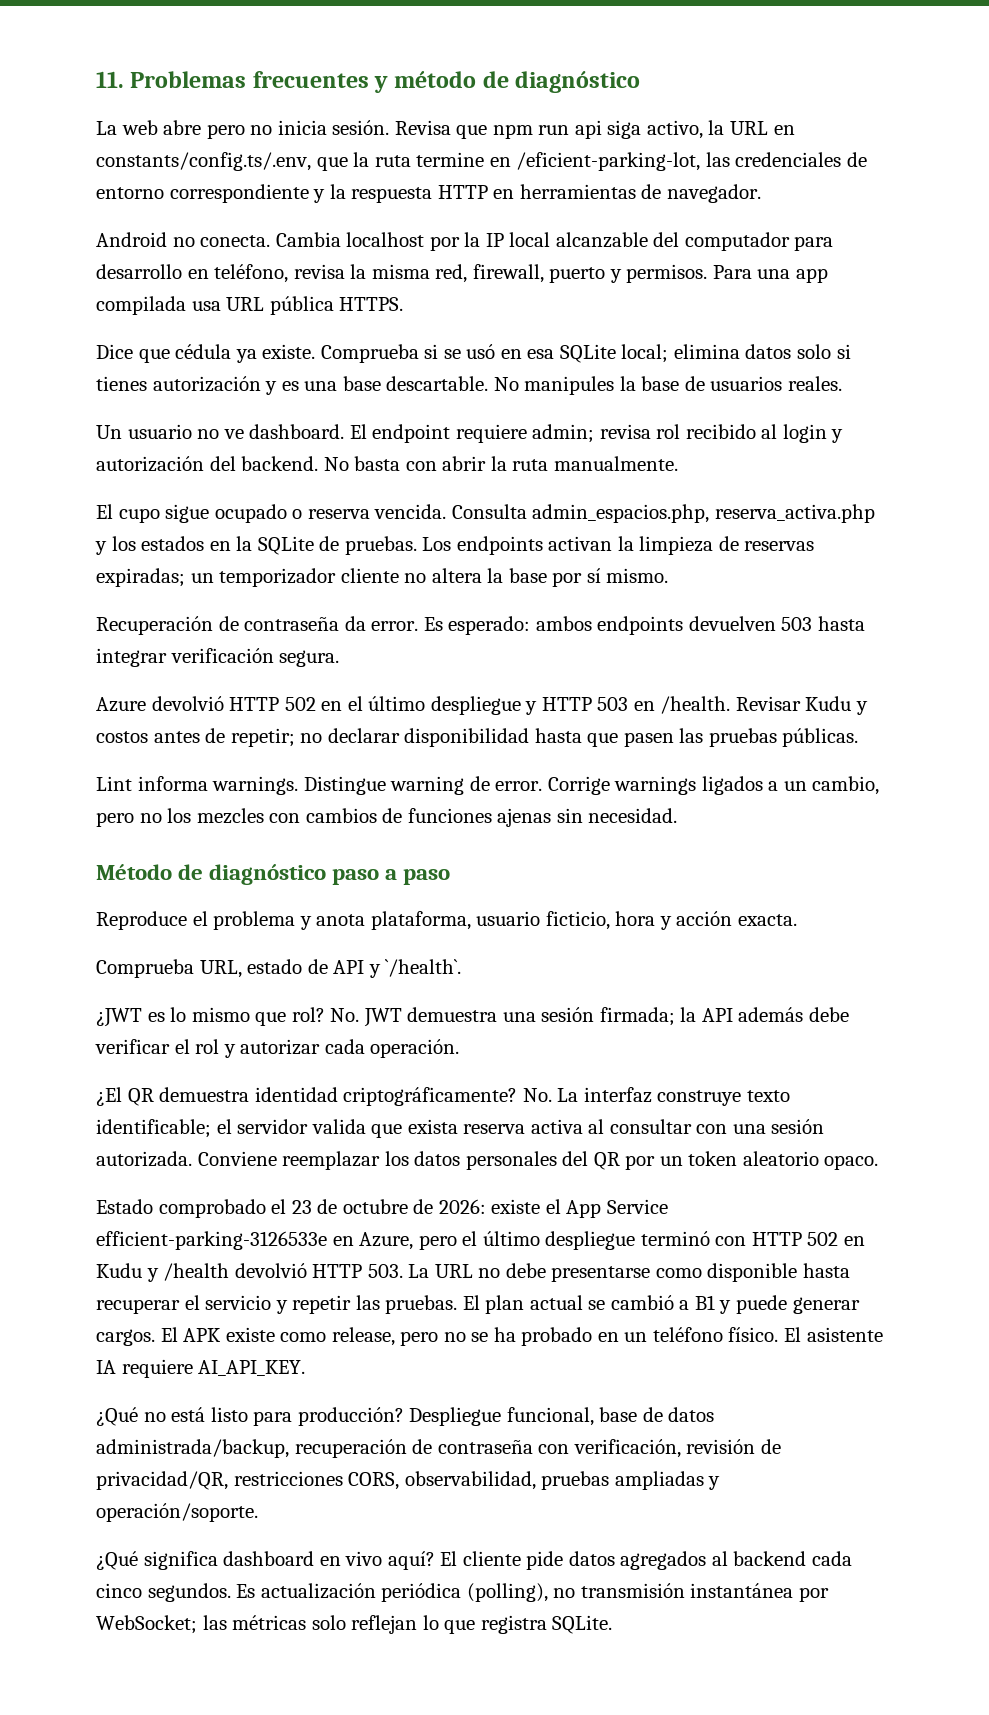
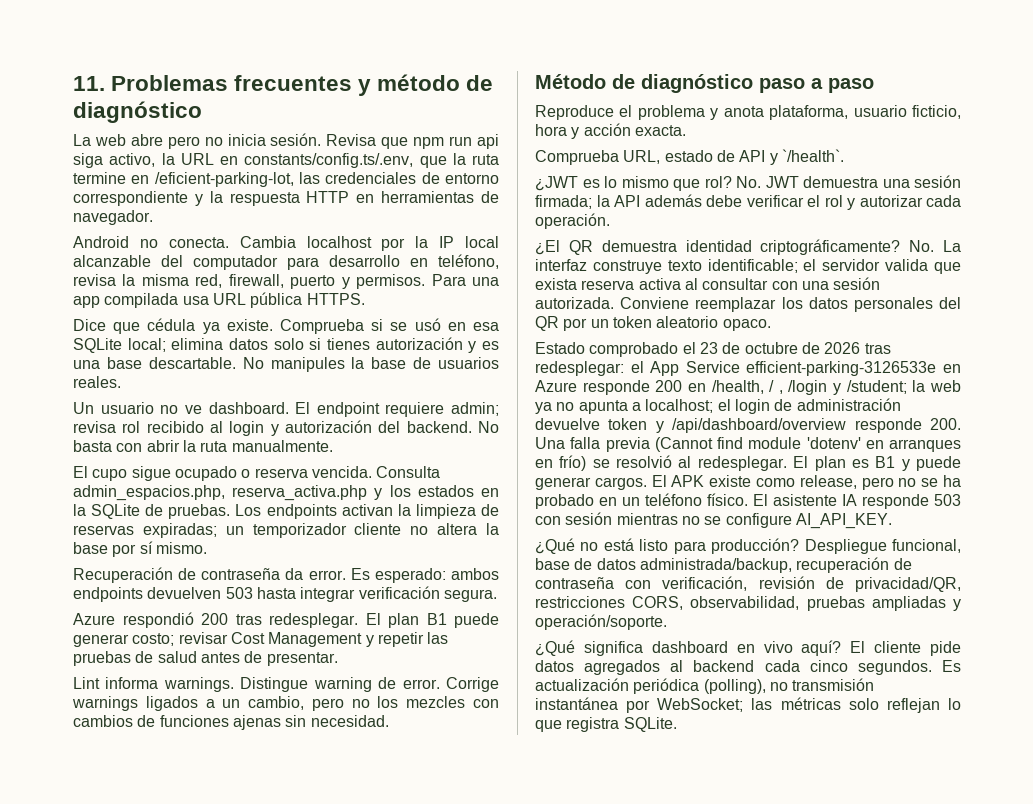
[151,696,869,715] [96,728,859,747] devolvió HTTP 502 en el último despliegue y HTTP 503 en /health. Revisar Kudu y costos antes de repetir; no declarar disponibilidad hasta que pasen las pruebas públicas. -> [122,612,499,628] [73,632,449,647] [73,651,338,666] respondió 200 tras redesplegar. El plan B1 puede generar costo; revisar Cost Management y repetir las pruebas de salud antes de presentar.
[438,1199,541,1214] 2026: existe -> [824,342,891,354] [535,361,624,376] 2026 tras redesplegar:
[359,1231,865,1250] [96,1263,850,1282] [96,1295,690,1314] Azure, pero el último despliegue terminó con HTTP 502 en Kudu y /health devolvió HTTP 503. La URL no debe presentarse como disponible hasta recuperar el servicio y repetir las pruebas. El plan actual se cambió a -> [535,380,961,395] [535,398,901,414] [535,418,962,433] [535,437,961,452] [535,455,869,471] Azure responde 200 en /health, / , /login y /student; la web ya no apunta a localhost; el login de administración devuelve token y /api/dashboard/overview responde 200. Una falla previa (Cannot find module 'dotenv' en arranques en frío) se resolvió al redesplegar. El plan es
[121,1359,193,1378] requiere -> [862,494,961,509] [535,512,792,528] responde 503 con sesión mientras no se configure

